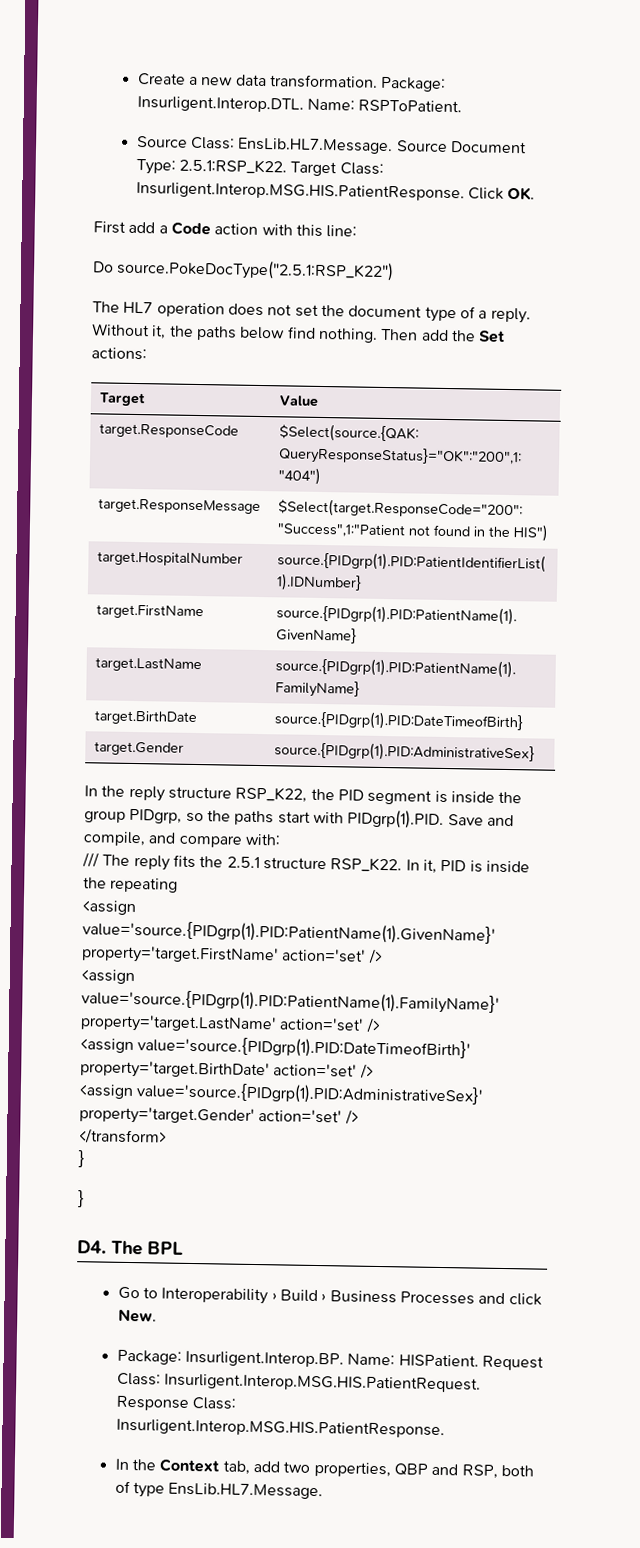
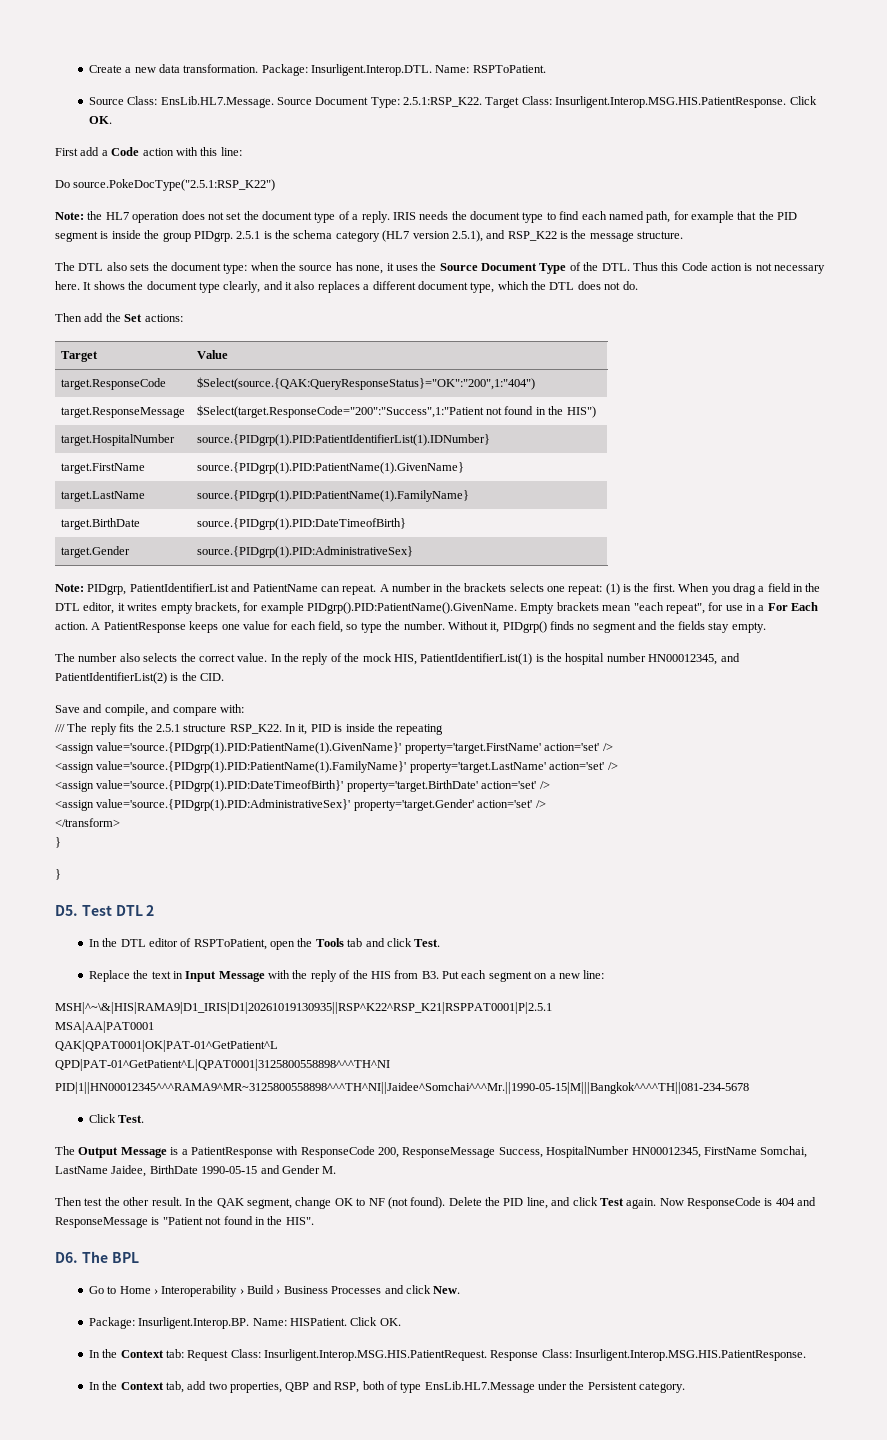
[92,301,120,313] The -> [55,211,103,220] Note: the
[92,323,378,343] Without it, the paths below find nothing. -> [392,211,798,223] [55,230,684,242] [55,262,826,274] [55,281,638,293] IRIS needs the document type to find each named path, for example that the PID segment is inside the group PIDgrp. 2.5.1 is the schema category (HL7 version 2.5.1), and RSP_K22 is the message structure. // The DTL also sets the document type: when the source has none, it uses the Source Document Type of the DTL. Thus this Code action is not necessary here. It shows the document type clearly, and it also replaces a different document type, which the DTL does not do. //
[84,785,523,805] [84,808,445,830] In the reply structure RSP_K22, the PID segment is inside the group PIDgrp, so the paths start with PIDgrp(1).PID. -> [55,583,821,595] [55,602,819,614] [55,621,766,633] [55,653,740,665] [55,672,225,684] Note: PIDgrp, PatientIdentifierList and PatientName can repeat. A number in the brackets selects one repeat: (1) is the first. When you drag a field in the DTL editor, it writes empty brackets, for example PIDgrp().PID:PatientName().GivenName. Empty brackets mean "each repeat", for use in a For Each action. A PatientResponse keeps one value for each field, so type the number. Without it, PIDgrp() finds no segment and the fields stay empty. // The number also selects the correct value. In the reply of the mock HIS, PatientIdentifierList(1) is the hospital number HN00012345, and PatientIdentifierList(2) is the CID. //
[77,1240,107,1254] D4. -> [55,905,155,916] [88,938,441,950] [88,970,605,982] [55,1002,552,1014] [55,1021,154,1033] [55,1040,278,1052] [55,1059,390,1071] [55,1082,749,1094] [88,1114,145,1123] [55,1146,808,1158] [55,1165,337,1177] [55,1197,817,1209] [55,1216,314,1228] [55,1252,78,1263] D5. Test DTL 2 // In the DTL editor of RSPToPatient, open the Tools tab and click Test. // Replace the text in Input Message with the reply of the HIS from B3. Put each segment on a new line: // MSH|^~\&|HIS|RAMA9|D1_IRIS|D1|20261019130935||RSP^K22^RSP_K21|RSPPAT0001|P|2.5.1 // MSA|AA|PAT0001 // QAK|QPAT0001|OK|PAT-01^GetPatient^L // QPD|PAT-01^GetPatient^L|QPAT0001|3125800558898^^^TH^NI // PID|1||HN00012345^^^RAMA9^MR~3125800558898^^^TH^NI||Jaidee^Somchai^^^Mr.||1990-05-15|M|||Bangkok^^^^TH||081-234-5678 // Click Test. // The Output Message is a PatientResponse with ResponseCode 200, ResponseMessage Success, HospitalNumber HN00012345, FirstName Somchai, LastName Jaidee, BirthDate 1990-05-15 and Gender M. // Then test the other result. In the QAK segment, change OK to NF (not found). Delete the PID line, and click Test again. Now ResponseCode is 404 and ResponseMessage is "Patient not found in the HIS". // D6.
(159, 1293) none -> [119,1286,158,1294] Home ›
(479, 1360) none -> [350,1317,401,1326] [88,1349,184,1358] Click OK. // In the Context tab:
[168,1482,324,1500] EnsLib.HL7.Message. -> [424,1381,686,1393] EnsLib.HL7.Message under the Persistent category.

